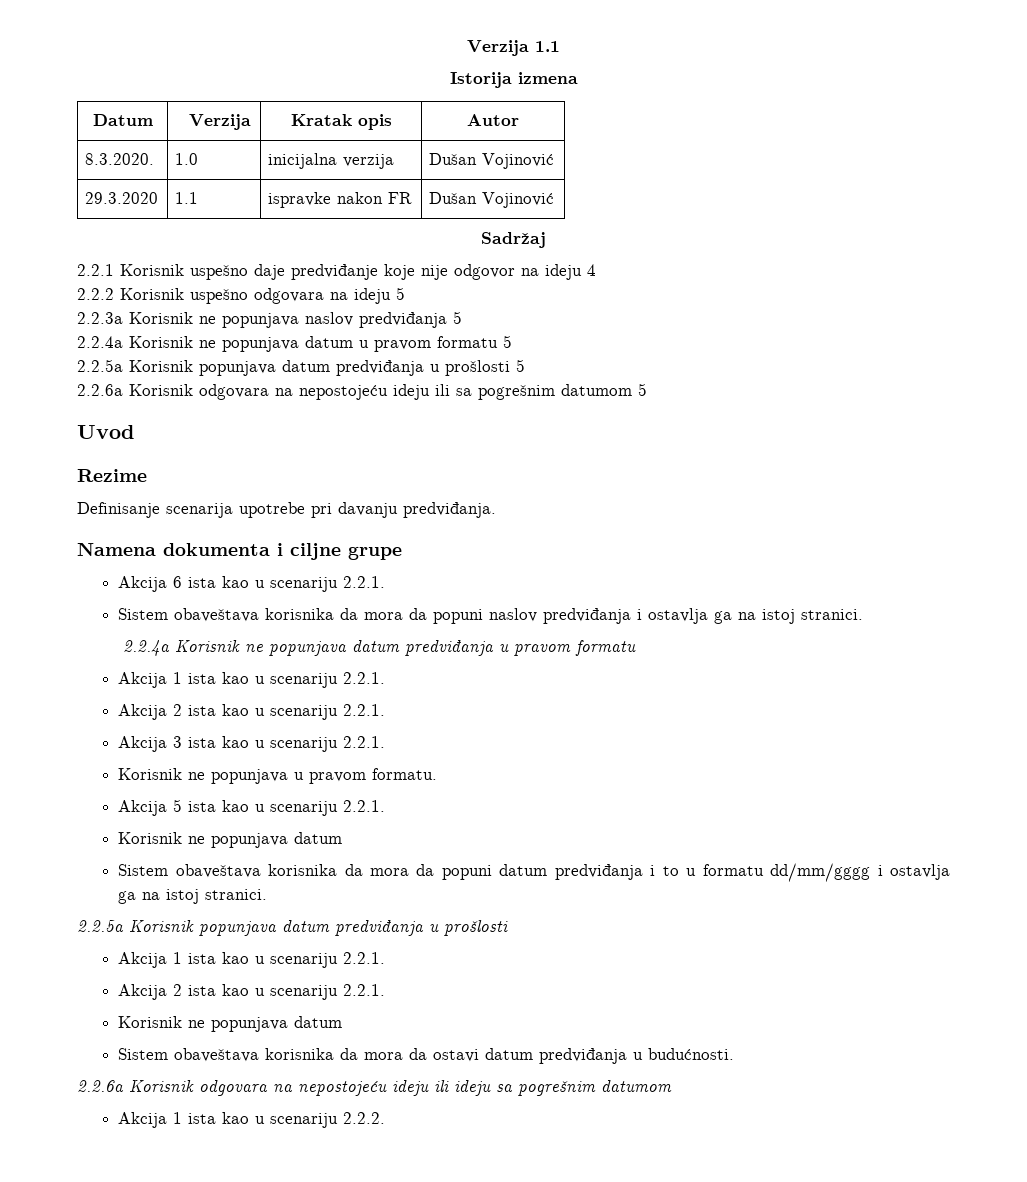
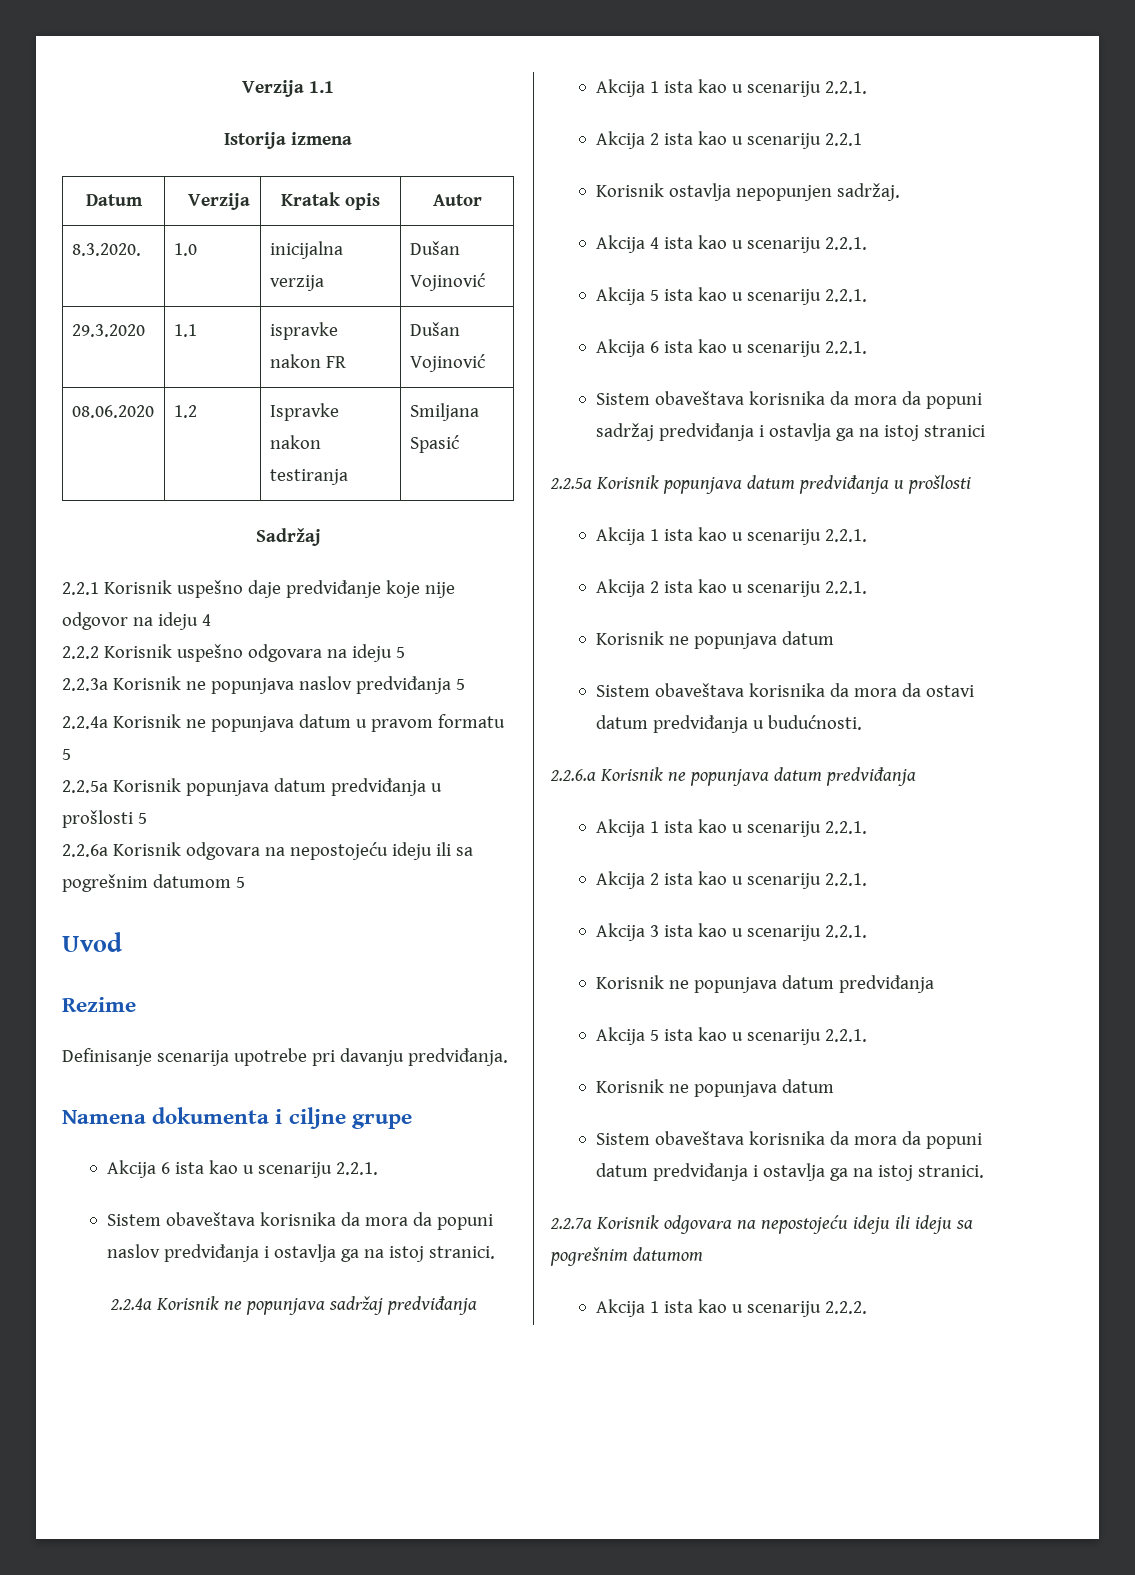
(555, 200) none -> [71,405,154,418] [173,405,197,418] [269,403,339,421] [269,435,321,449] [269,469,348,485] [409,403,479,421] [409,435,459,453] // 08.06.2020 | 1.2 | Ispravke nakon testiranja | Smiljana Spasić
[351,640,636,656] datum predviđanja u pravom formatu -> [328,1296,477,1315] sadržaj predviđanja
[343,704,386,716] [118,736,386,752] [118,768,438,784] [118,799,386,816] [118,832,343,848] [118,863,951,882] [118,889,268,904] 2.2.1. // Akcija 3 ista kao u scenariju 2.2.1. // Korisnik ne popunjava u pravom formatu. // Akcija 5 ista kao u scenariju 2.2.1. // Korisnik ne popunjava datum // Sistem obaveštava korisnika da mora da popuni datum predviđanja i to u formatu dd/mm/gggg i ostavlja ga na istoj stranici. -> [824,133,862,146] [595,183,900,201] [595,235,867,253] [595,287,867,305] [595,339,867,357] [595,391,982,409] [595,423,985,441] 2.2.1 // Korisnik ostavlja nepopunjen sadržaj. // Akcija 4 ista kao u scenariju 2.2.1. // Akcija 5 ista kao u scenariju 2.2.1. // Akcija 6 ista kao u scenariju 2.2.1. // Sistem obaveštava korisnika da mora da popuni sadržaj predviđanja i ostavlja ga na istoj stranici
[77,1080,124,1092] 2.2.6a -> [550,767,916,786] [595,819,867,837] [595,871,867,889] [595,923,867,941] [595,975,934,993] [595,1027,867,1045] [595,1079,834,1097] [595,1131,982,1149] [595,1163,984,1181] [550,1218,592,1229] 2.2.6.a Korisnik ne popunjava datum predviđanja // Akcija 1 ista kao u scenariju 2.2.1. // Akcija 2 ista kao u scenariju 2.2.1. // Akcija 3 ista kao u scenariju 2.2.1. // Korisnik ne popunjava datum predviđanja // Akcija 5 ista kao u scenariju 2.2.1. // Korisnik ne popunjava datum // Sistem obaveštava korisnika da mora da popuni datum predviđanja i ostavlja ga na istoj stranici. // 2.2.7a

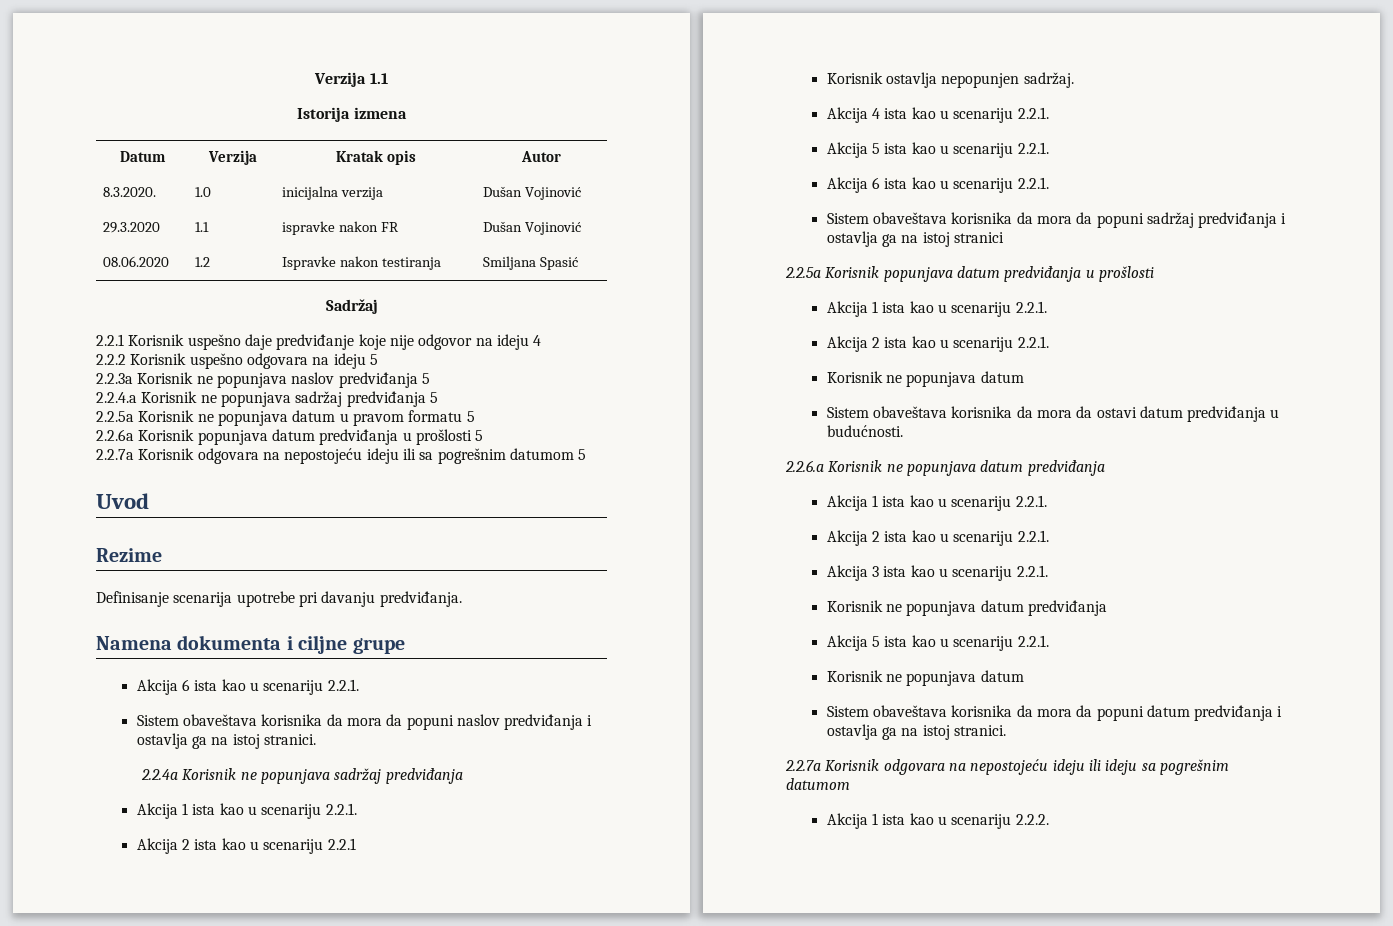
[62,716,108,729] 2.2.4a -> [96,391,438,407] [96,411,134,422] 2.2.4.a Korisnik ne popunjava sadržaj predviđanja 5 // 2.2.5a
[62,780,108,793] 2.2.5a -> [96,429,134,441] 2.2.6a
[62,844,108,857] 2.2.6a -> [96,449,134,460] 2.2.7a

